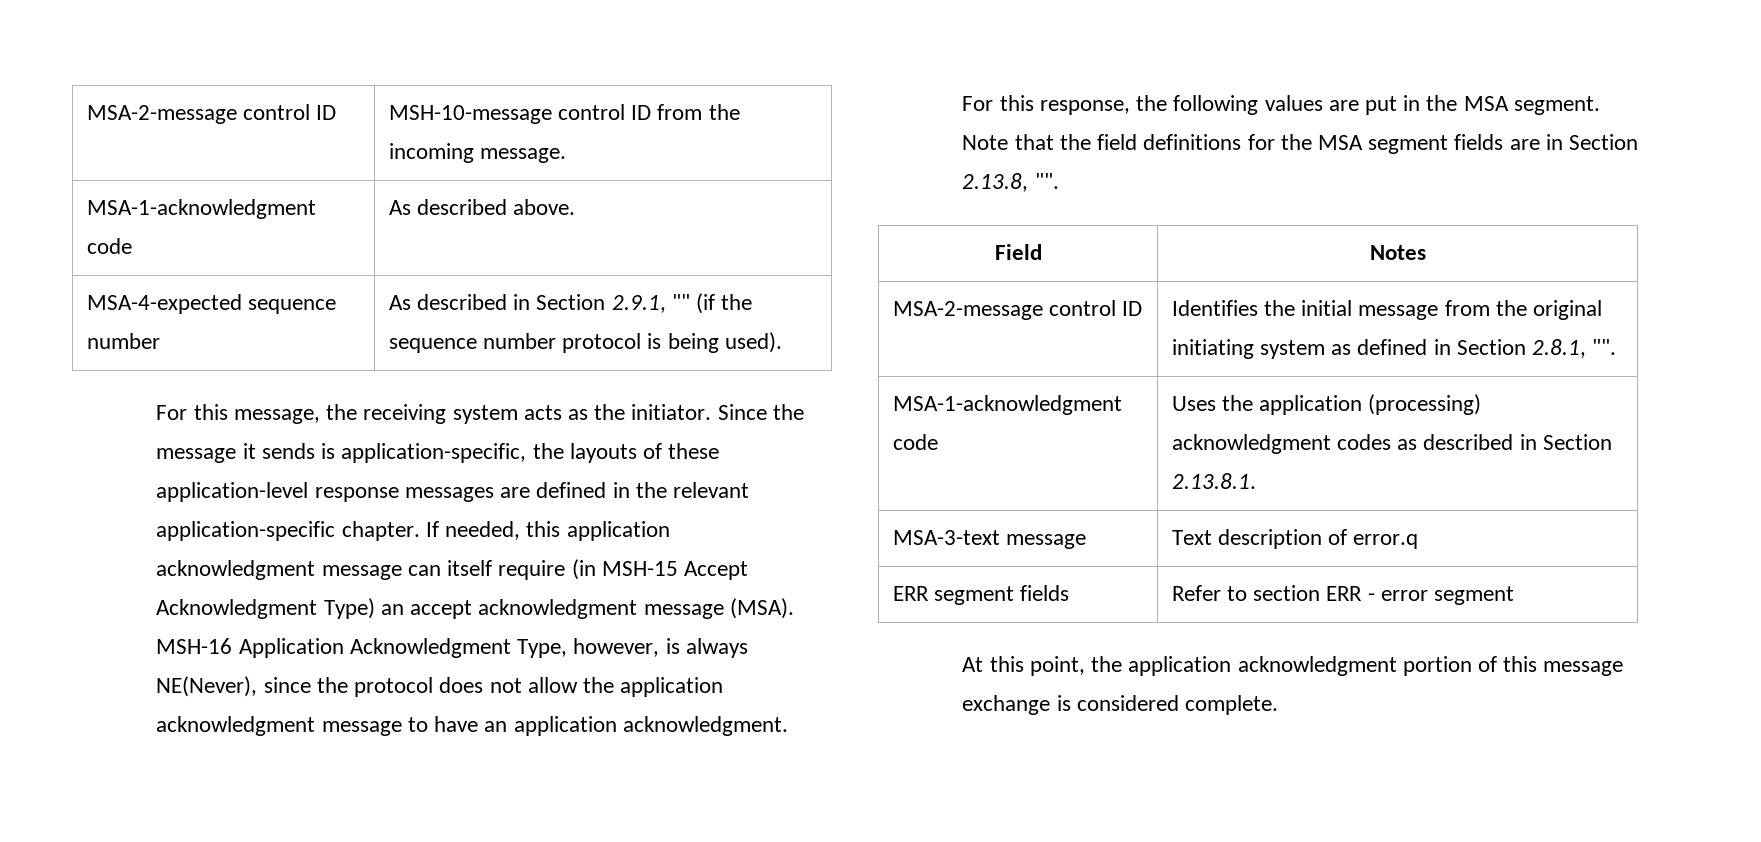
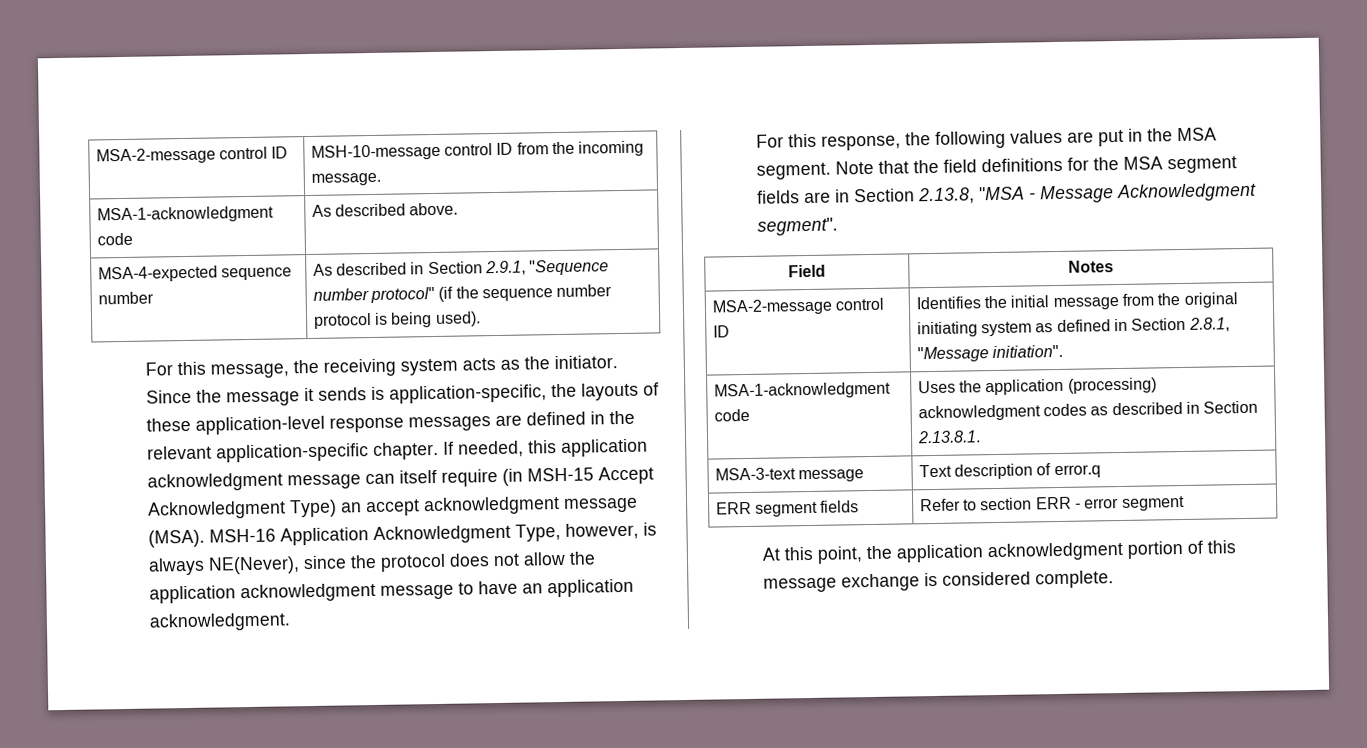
[671,294,690,310] "" -> [529,259,610,276] [312,286,435,304] "Sequence number protocol"
[1034,173,1059,189] "". -> [978,182,1257,204] [756,217,838,236] "MSA - Message Acknowledgment segment".
[1592,339,1617,355] "". -> [916,344,1063,363] "Message initiation".

